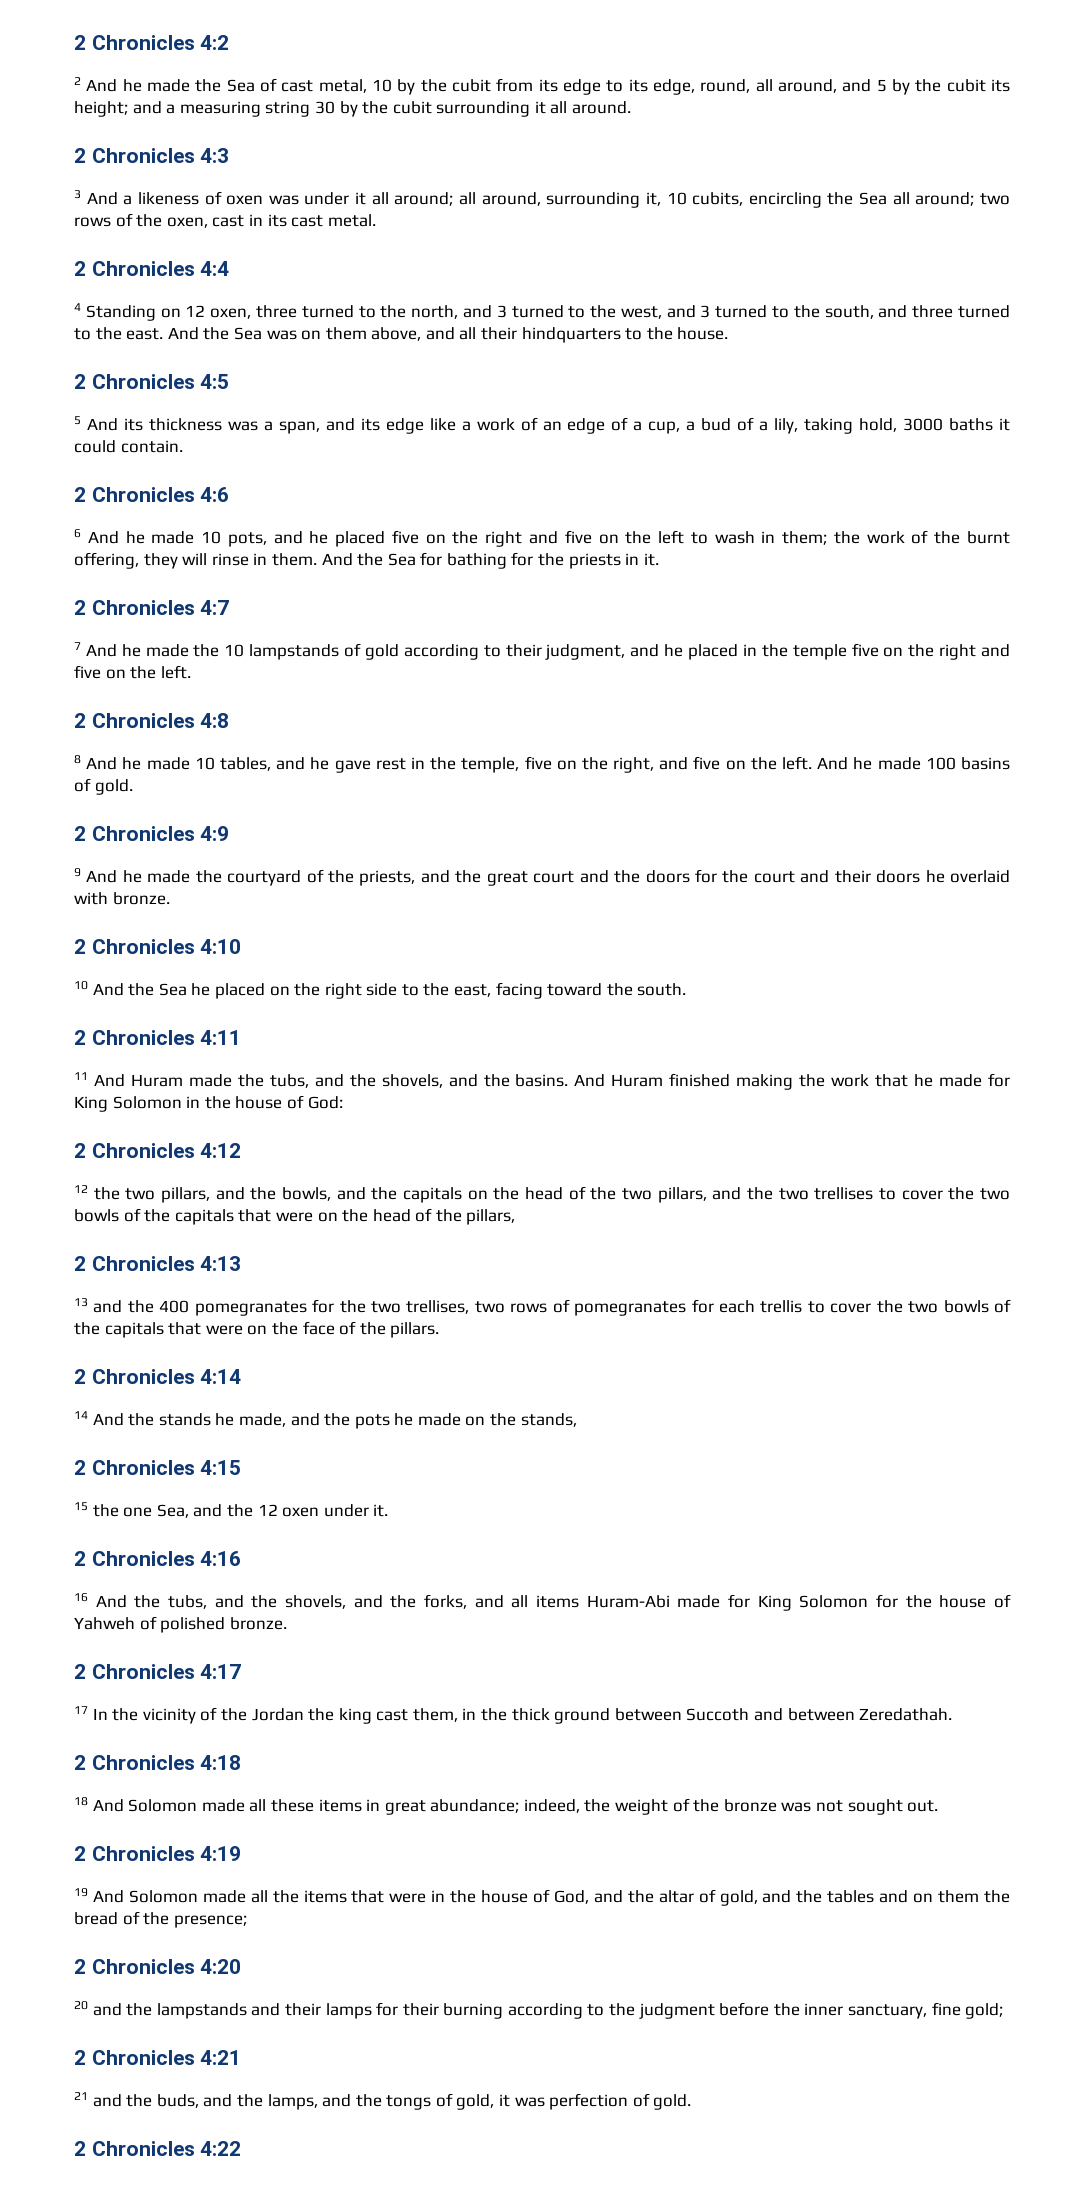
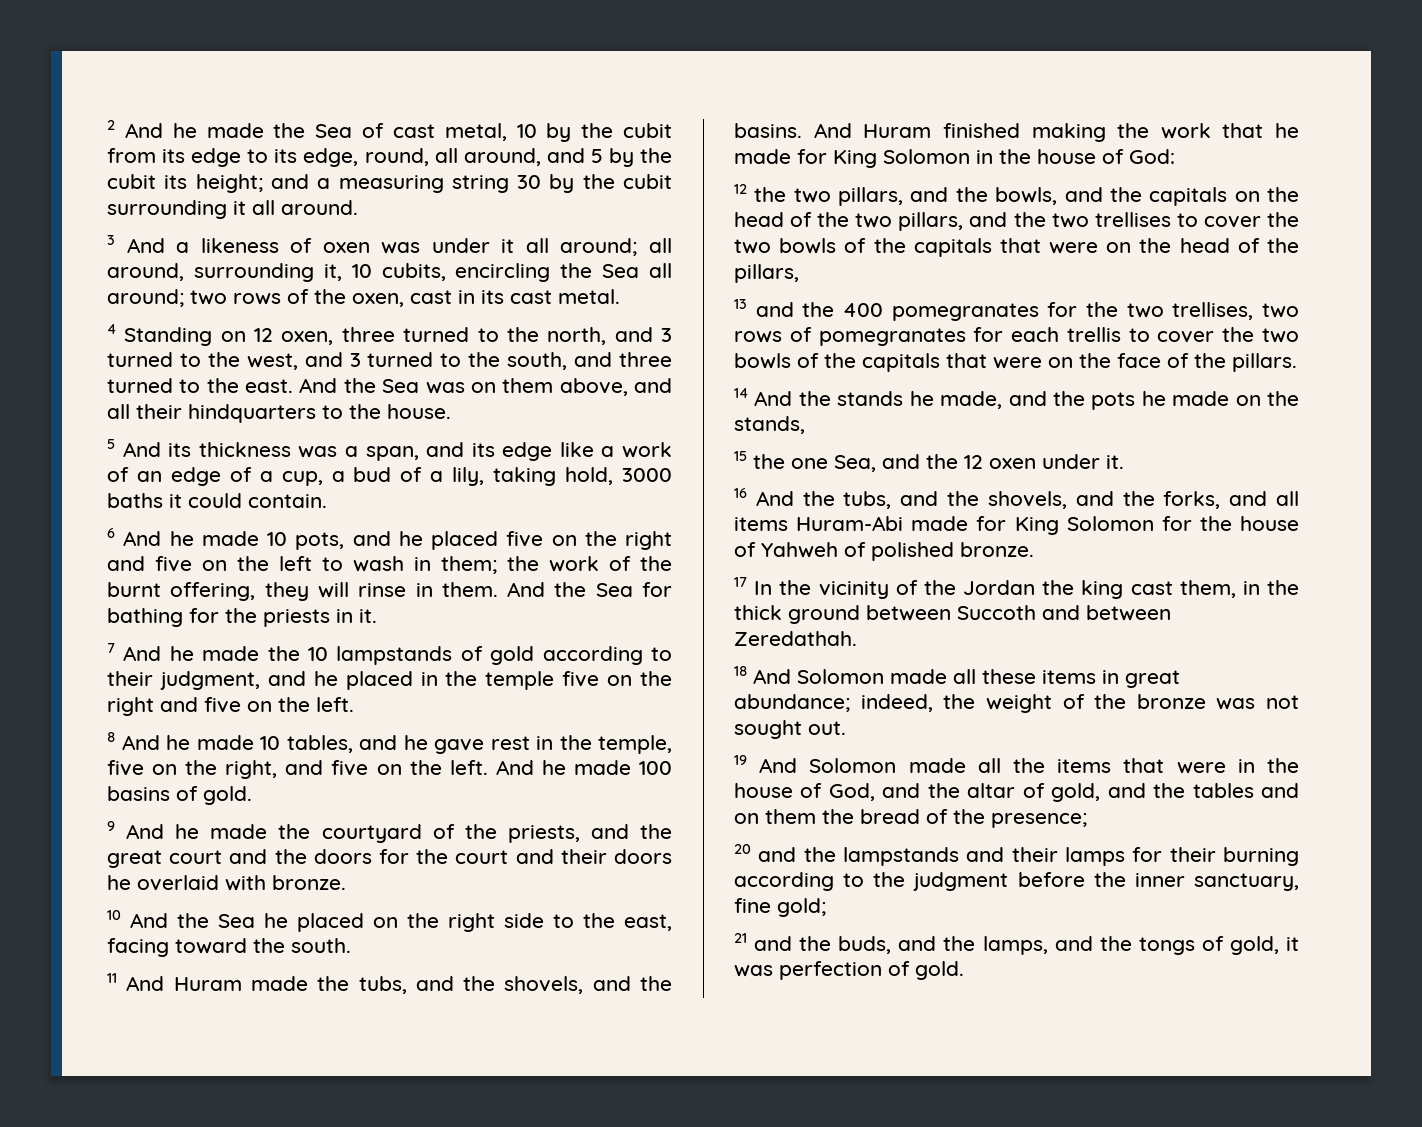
[74,35,230,50] [74,77,81,85] 2 Chronicles 4:2 // 2 -> [107,120,115,130] 2
[74,148,230,163] // 2 Chronicles 4:3 -> (358, 207) none
[74,261,230,276] // 2 Chronicles 4:4 -> (620, 296) none
[74,374,230,389] // 2 Chronicles 4:5 -> (451, 411) none
[74,487,230,502] // 2 Chronicles 4:6 -> (327, 501) none
[74,600,230,615] // 2 Chronicles 4:7 -> (377, 616) none
[74,713,230,728] // 2 Chronicles 4:8 -> (354, 704) none
[74,826,230,841] // 2 Chronicles 4:9 -> (252, 795) none
[74,939,242,954] // 2 Chronicles 4:10 -> (346, 882) none
[74,1030,242,1045] // 2 Chronicles 4:11 -> (351, 945) none
[74,1143,242,1158] // 2 Chronicles 4:12 -> (1175, 156) none
[74,1256,242,1271] // 2 Chronicles 4:13 -> (799, 273) none
[74,1369,242,1384] // 2 Chronicles 4:14 -> (1297, 362) none
[74,1460,242,1475] // 2 Chronicles 4:15 -> (805, 425) none
[74,1551,242,1566] // 2 Chronicles 4:16 -> (1124, 462) none
[74,1664,242,1679] // 2 Chronicles 4:17 -> (1034, 549) none
[74,1755,242,1770] // 2 Chronicles 4:18 -> (857, 638) none
[74,1846,242,1861] // 2 Chronicles 4:19 -> (846, 728) none
[74,1959,242,1974] // 2 Chronicles 4:20 -> (1087, 820) none
[74,2050,242,2065] // 2 Chronicles 4:21 -> (826, 907) none
[74,2141,242,2156] // 2 Chronicles 4:22 -> (964, 970) none

